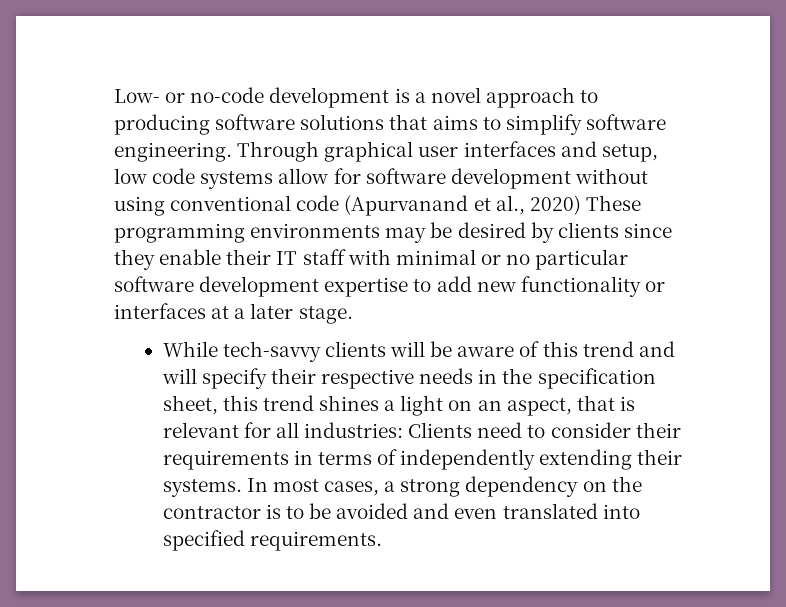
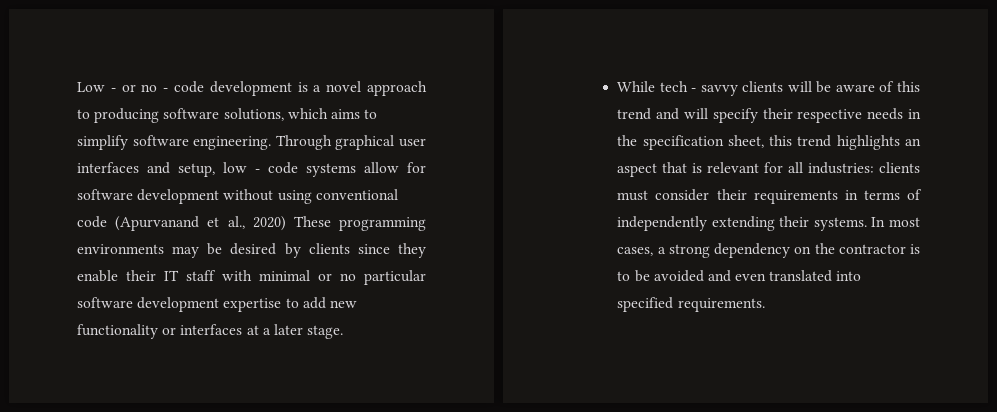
[114,87,265,103] Low- or no-code -> [77,81,204,93] Low - or no - code
[300,114,428,130] solutions that -> [223,108,328,121] solutions, which
(147, 176) none -> [255,169,260,173] -
[222,341,321,362] tech-savvy -> [659,81,738,96] tech - savvy
[318,395,572,416] shines a light on an aspect, -> [836,135,921,150] [617,163,658,177] highlights an aspect
[408,422,546,438] Clients need to -> [879,162,920,173] [617,190,649,201] clients must

